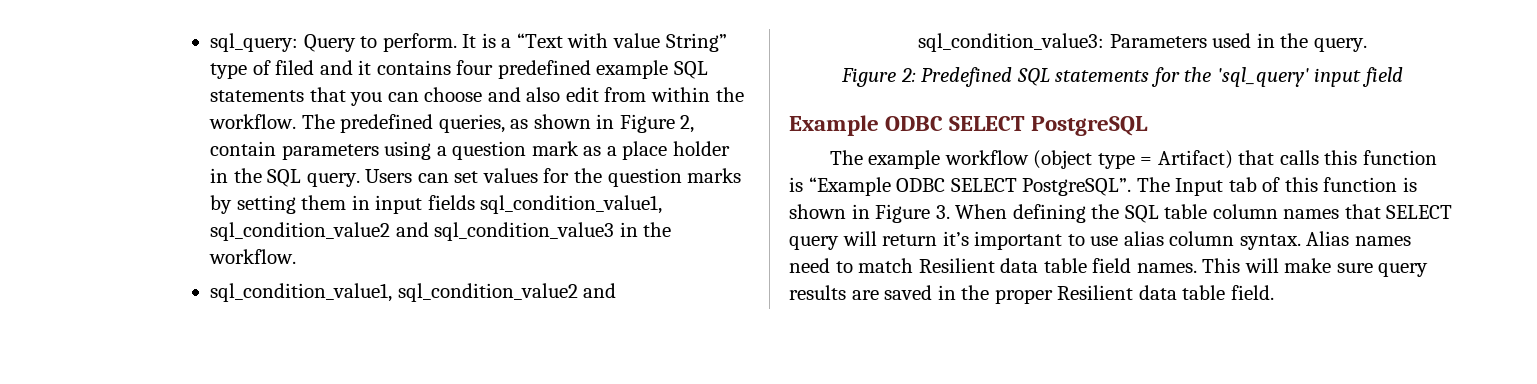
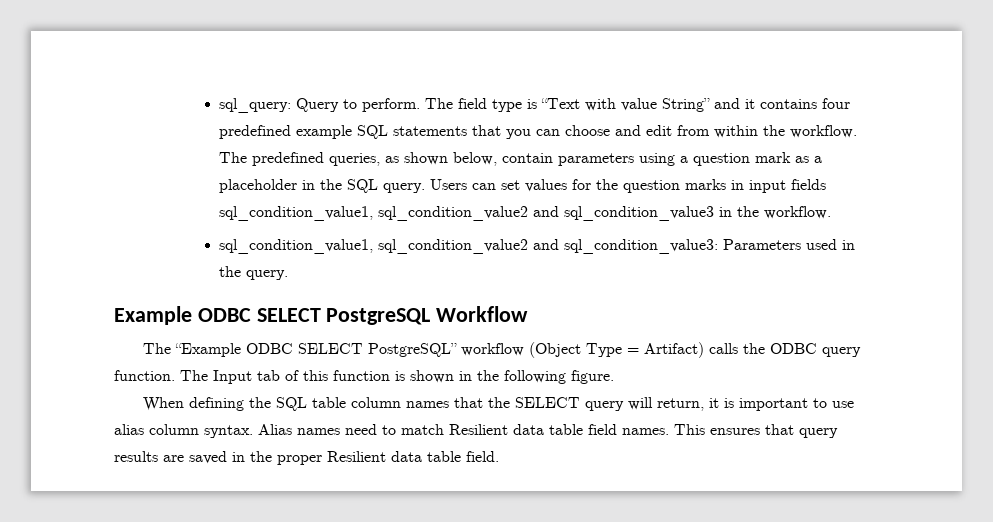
[462,33,512,48] It is a -> [425,98,538,112] The field type is
[210,60,315,79] type of filed -> (711, 105) none
[526,87,561,102] also -> (642, 130) none
[596,114,695,133] in Figure 2, -> [453,152,498,166] below,
[622,141,730,160] place holder -> [219,179,298,193] placeholder
[210,195,347,214] by setting them -> (727, 184) none
[841,67,1403,87] // Figure 2: Predefined SQL statements for the 'sql_query' input field -> (289, 275) none
[829,150,1437,169] [789,177,1132,196] // The example workflow (object type = Artifact) that calls this function is “Example ODBC SELECT PostgreSQL”. -> [436,306,529,322] [143,342,862,358] [114,370,175,381] Workflow // The “Example ODBC SELECT PostgreSQL” workflow (Object Type = Artifact) calls the ODBC query function.
[875,204,950,223] Figure 3. -> [477,370,614,384] the following figure. //
(1381, 211) none -> [488,397,511,408] the
[882,231,969,246] return it’s -> [657,398,735,411] return, it is
[1244,258,1373,273] will make sure -> [710,424,794,435] ensures that

